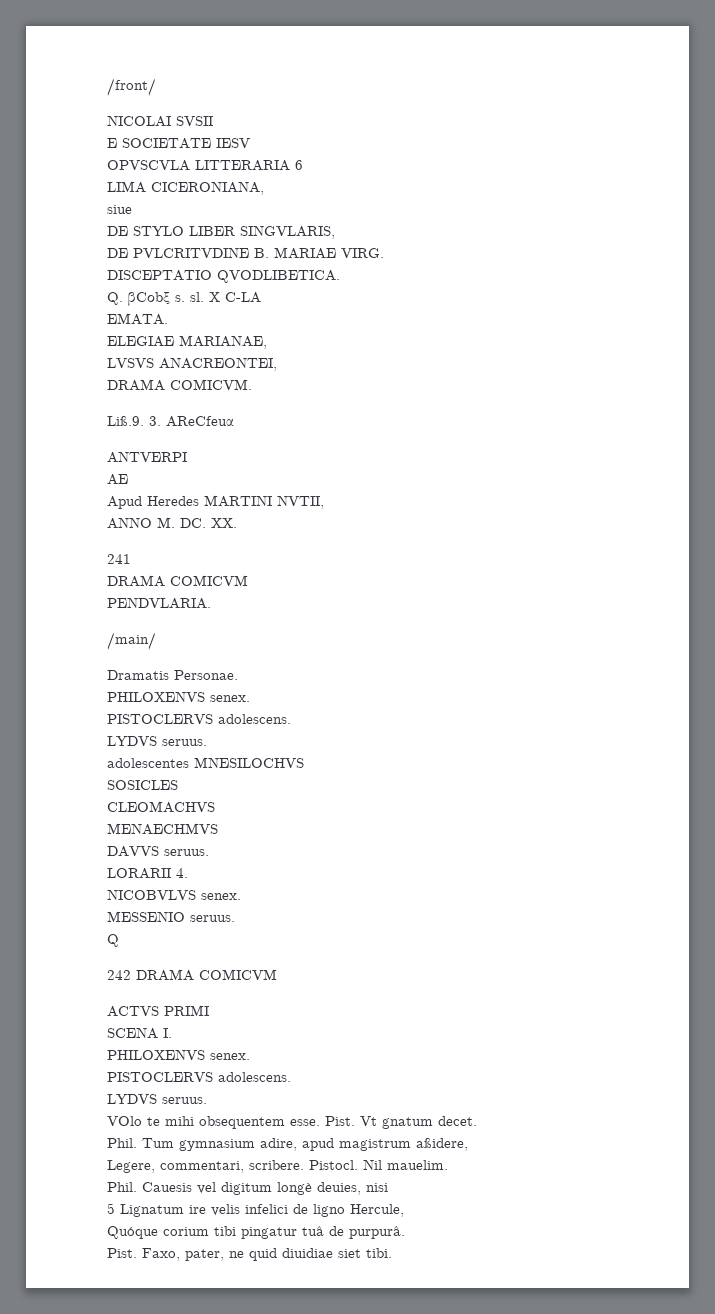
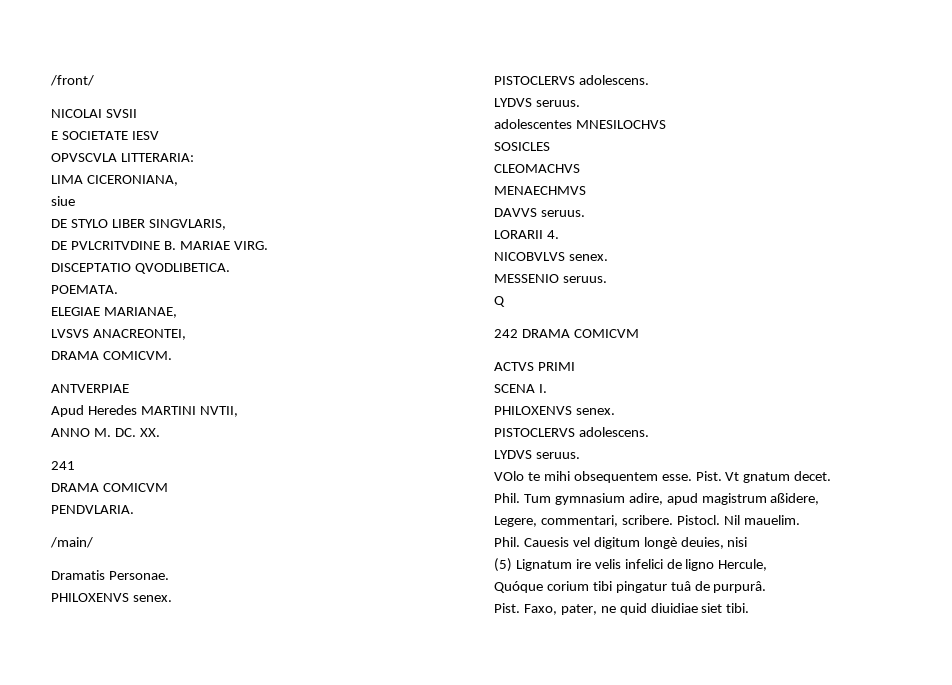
[195,160,303,171] LITTERARIA 6 -> [120,153,194,162] LITTERARIA:
[107,292,261,306] [107,313,168,325] Q. βCοbξ s. sl. X C-LA // EMATA. -> [51,285,118,294] POEMATA.
[107,416,234,427] [107,451,187,463] [107,474,128,485] Liß.9. 3. AReCfeuα // ANTVERPI // AE -> [51,384,129,393] ANTVERPIAE
[107,1203,115,1214] 5 -> [494,558,512,572] (5)

